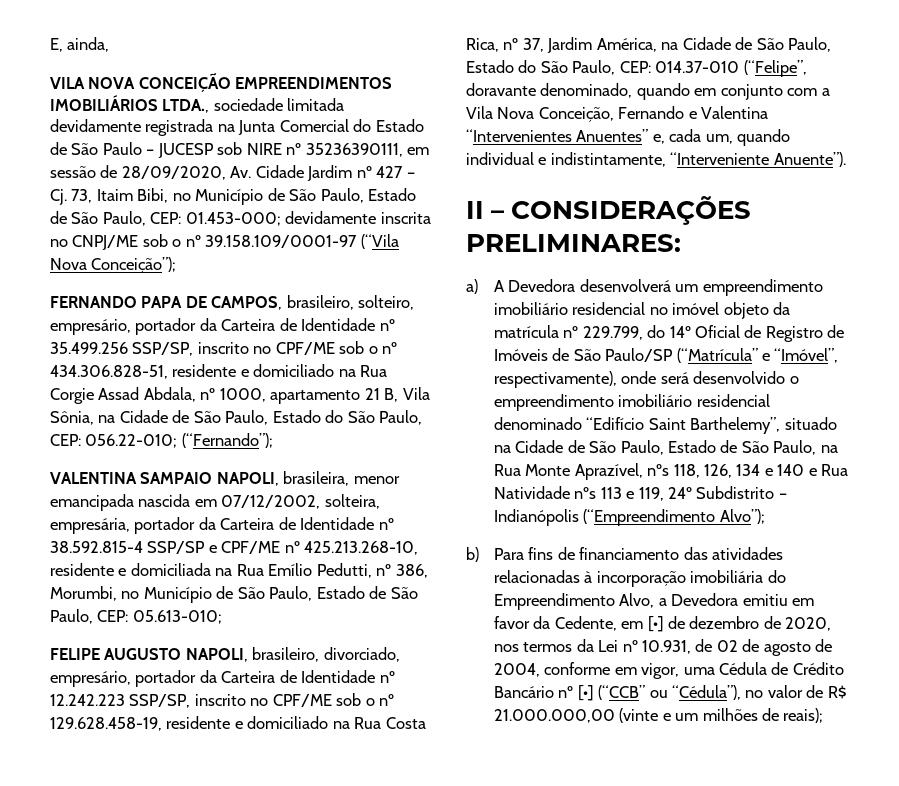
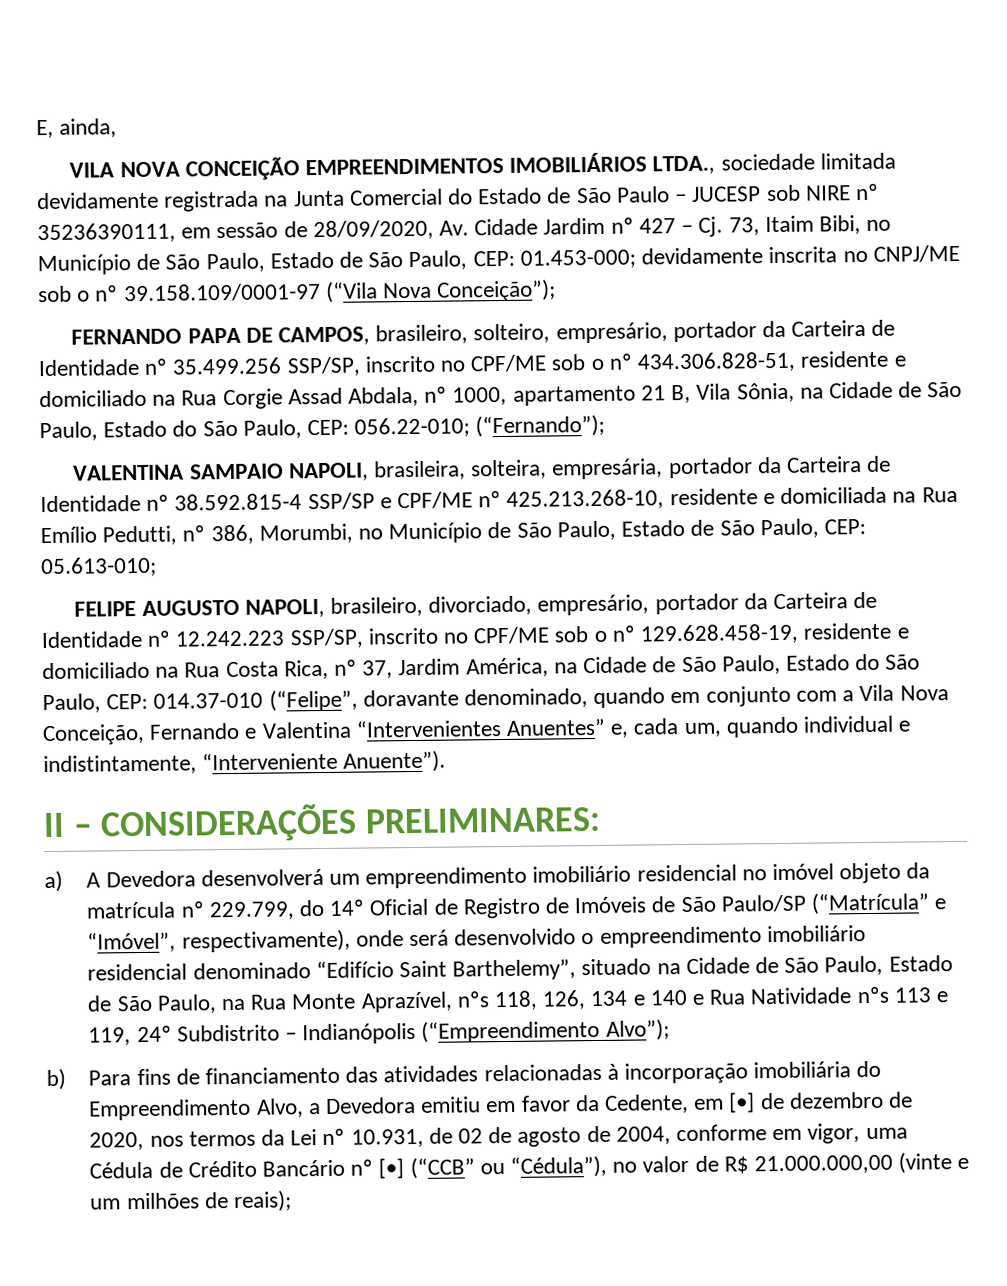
[353,476,400,484] [50,494,321,511] menor emancipada nascida em 07/12/2002, -> (466, 470) none

